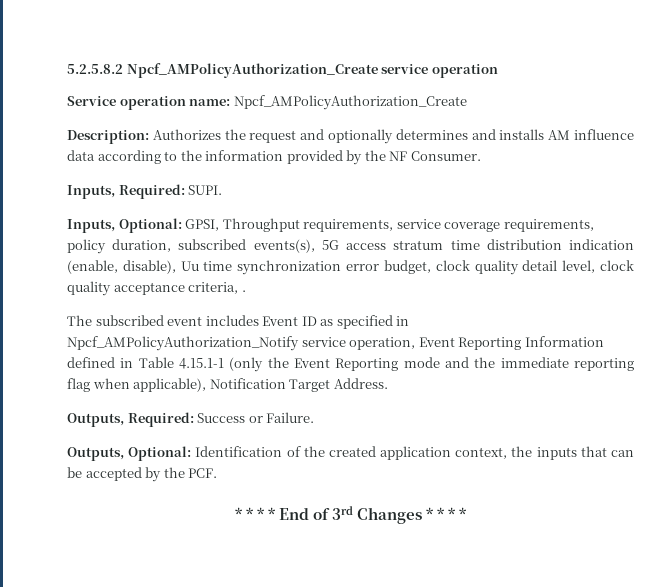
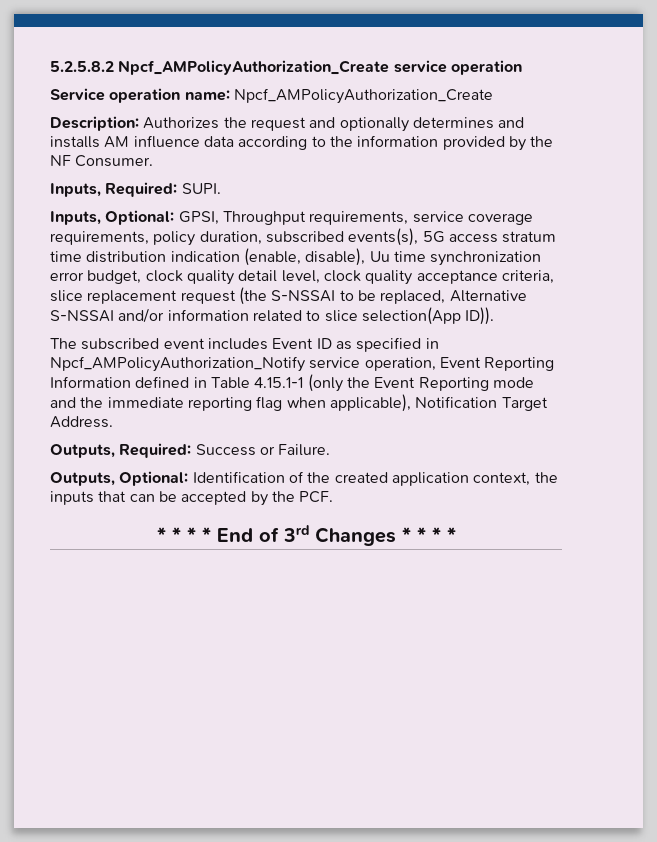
[241,290,246,292] . -> [50,287,527,305] [50,307,495,325] slice replacement request (the S-NSSAI to be replaced, Alternative S-NSSAI and/or information related to slice selection(App ID)).

